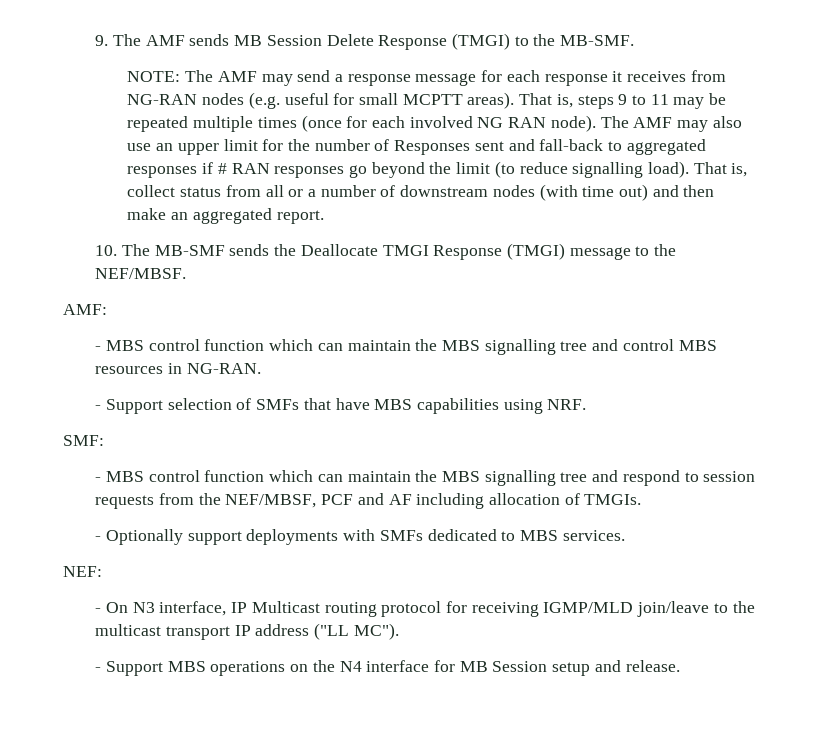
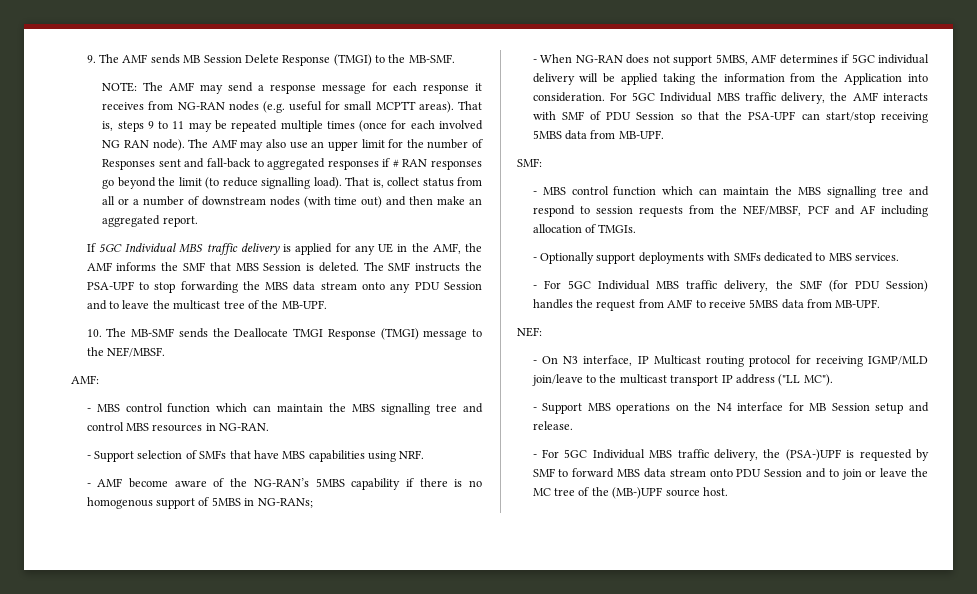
(324, 217) none -> [86,243,482,255] [86,262,482,272] [86,281,482,293] [86,300,327,310] // If 5GC Individual MBS traffic delivery is applied for any UE in the AMF, the AMF informs the SMF that MBS Session is deleted. The SMF instructs the PSA-UPF to stop forwarding the MBS data stream onto any PDU Session and to leave the multicast tree of the MB-UPF.
(587, 404) none -> [86,478,482,490] [86,497,313,509] [532,54,929,66] [532,73,928,85] [532,92,928,104] [532,111,928,123] [532,130,664,140] // - AMF become aware of the NG-RAN’s 5MBS capability if there is no homogenous support of 5MBS in NG-RANs; // - When NG-RAN does not support 5MBS, AMF determines if 5GC individual delivery will be applied taking the information from the Application into consideration. For 5GC Individual MBS traffic delivery, the AMF interacts with SMF of PDU Session so that the PSA-UPF can start/stop receiving 5MBS data from MB-UPF.
(625, 535) none -> [532,280,928,292] [532,299,881,311] // - For 5GC Individual MBS traffic delivery, the SMF (for PDU Session) handles the request from AMF to receive 5MBS data from MB-UPF.
(680, 666) none -> [532,449,929,461] [532,468,928,480] [532,487,728,499] // - For 5GC Individual MBS traffic delivery, the (PSA-)UPF is requested by SMF to forward MBS data stream onto PDU Session and to join or leave the MC tree of the (MB-)UPF source host.

